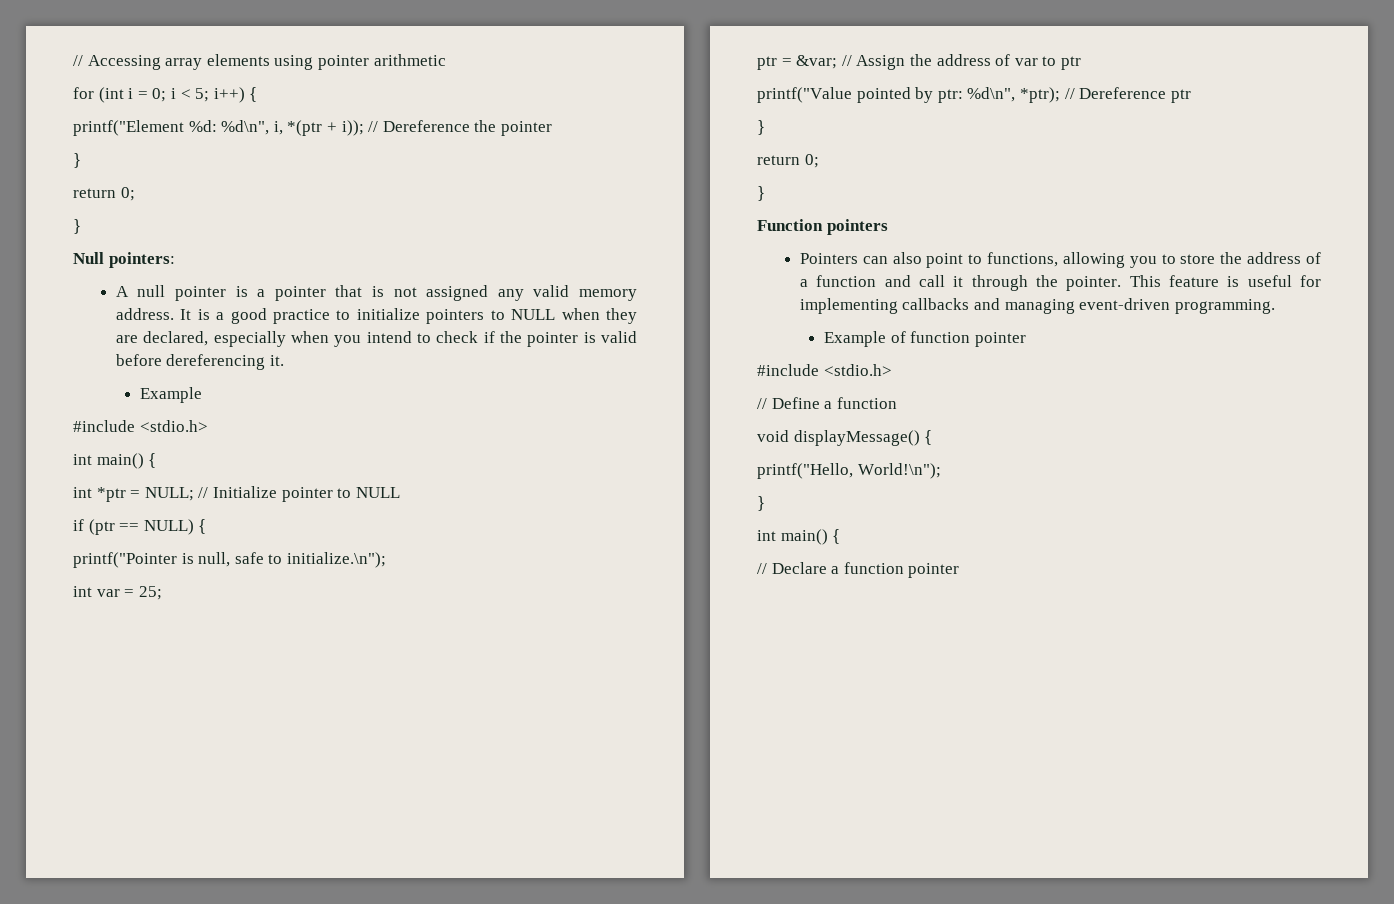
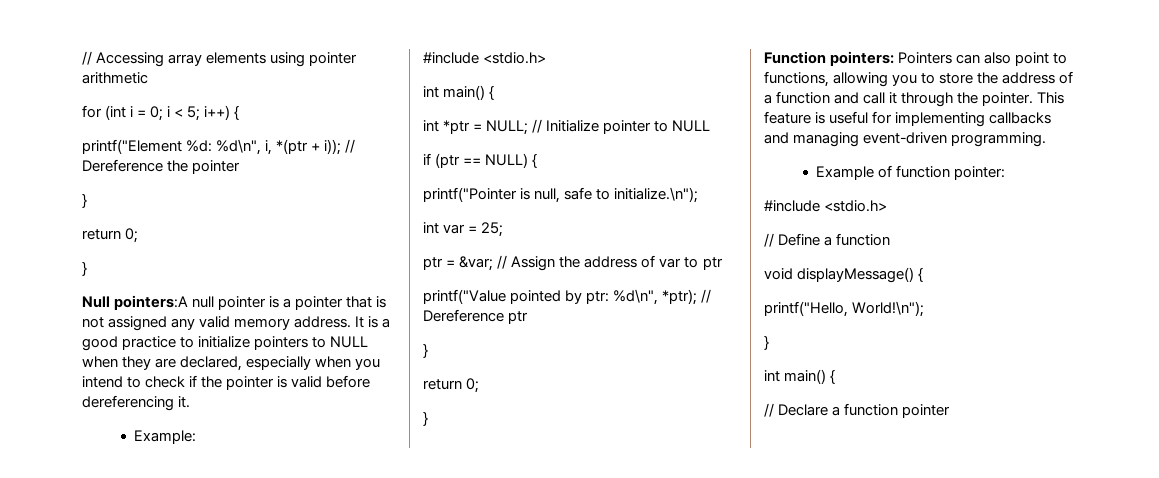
[108,252,175,268] [115,286,129,297] pointers: // A -> [114,295,189,310] pointers:A
[140,387,203,403] Example -> [134,430,197,444] Example:
[826,219,888,235] pointers // -> [830,51,895,66] pointers:
[974,332,1026,347] pointer -> [954,166,1006,180] pointer:

